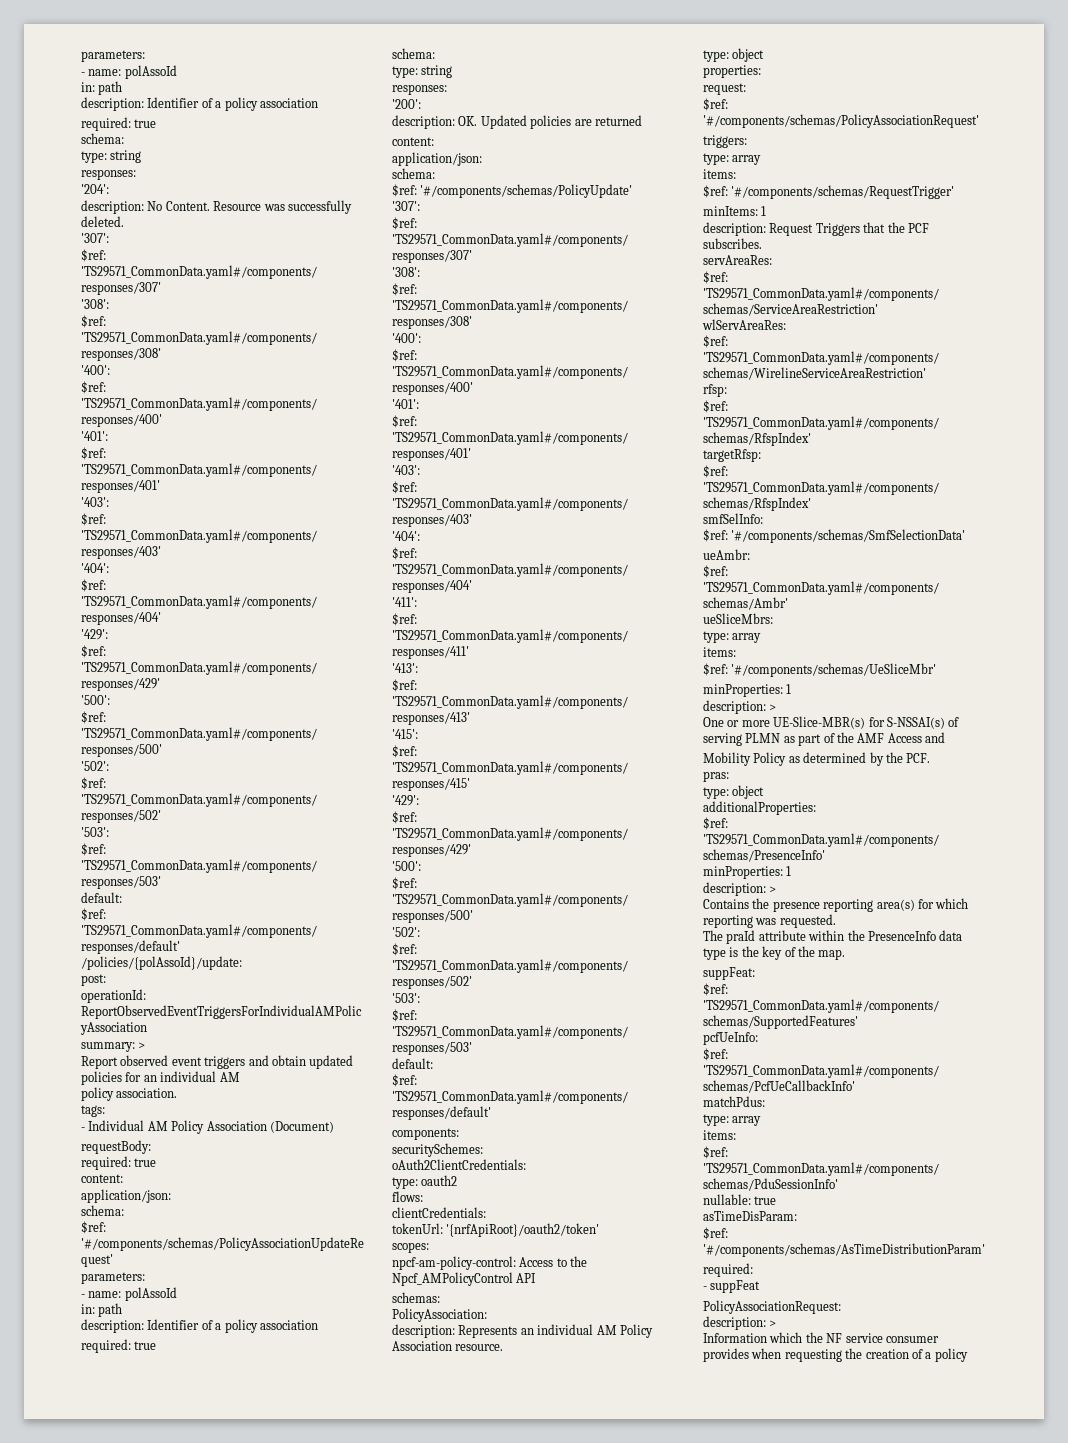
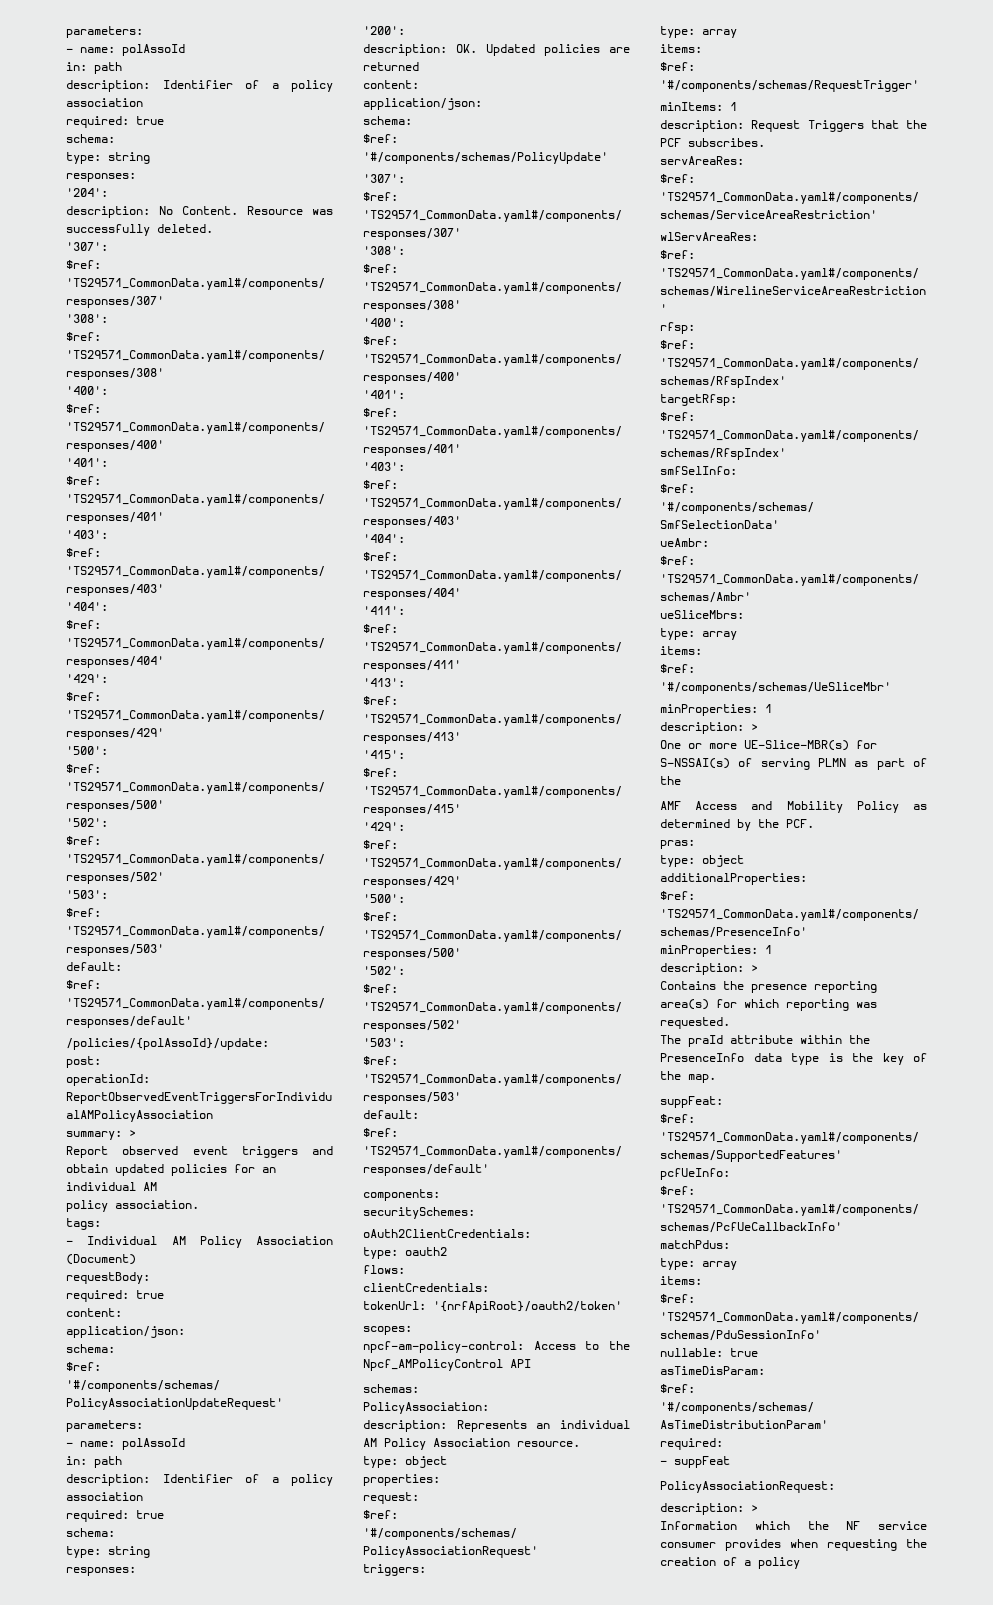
(854, 737) none -> (681, 780) //
(945, 737) // -> (773, 805) none

